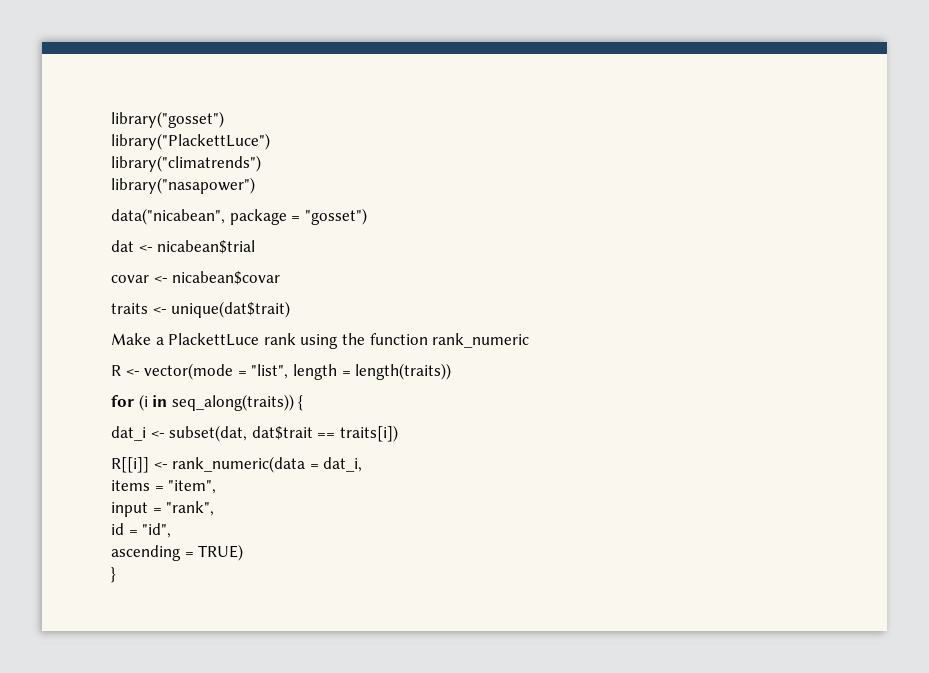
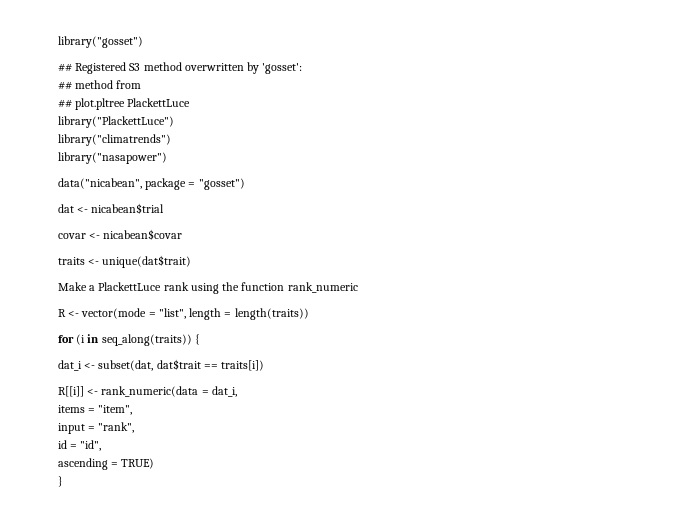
(224, 119) none -> [58,62,303,74] [58,80,142,90] [58,98,191,110] // ## Registered S3 method overwritten by 'gosset': // ## method from // ## plot.pltree PlackettLuce

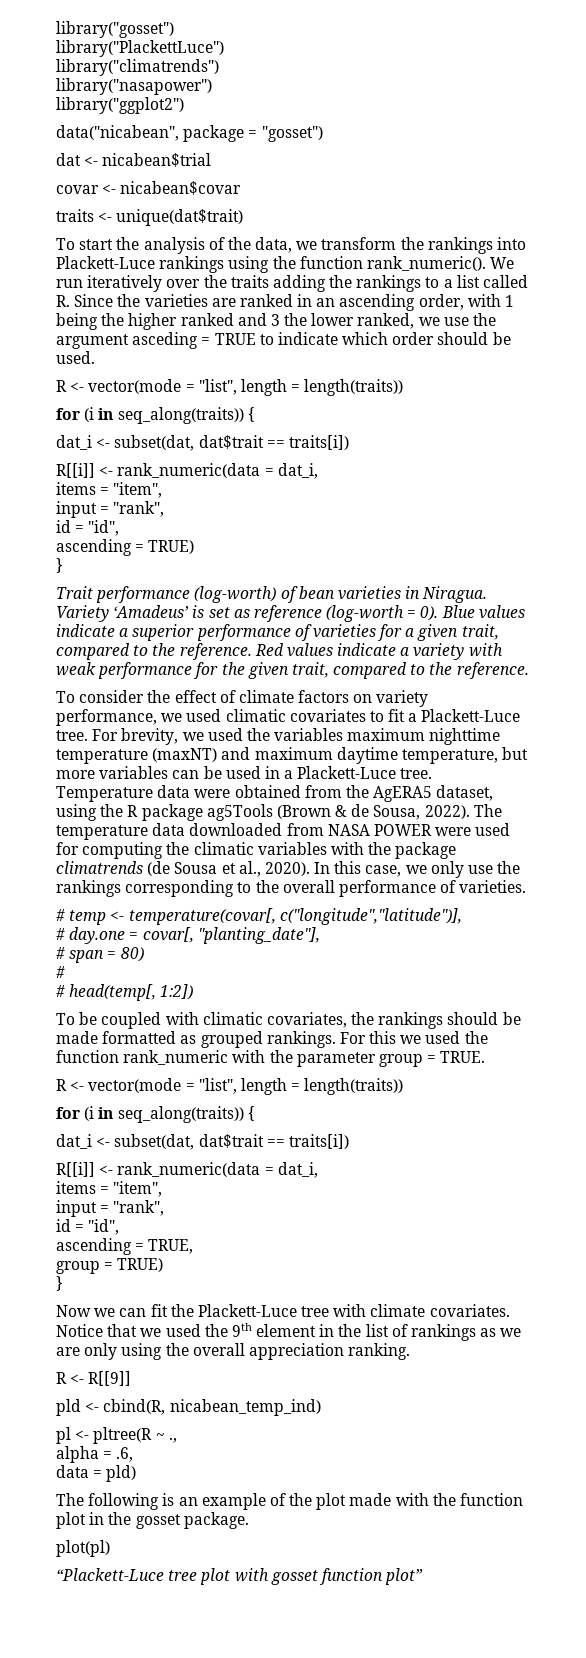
[58,62,303,74] [58,80,142,90] [58,98,191,110] // ## Registered S3 method overwritten by 'gosset': // ## method from // ## plot.pltree PlackettLuce -> (174, 29) none
(167, 158) none -> [56,97,184,114] // library("ggplot2")
[58,282,358,294] Make a PlackettLuce rank using the function rank_numeric -> [56,237,527,254] [56,256,515,273] [56,275,529,292] [56,294,515,311] [56,313,497,330] [56,332,511,349] [56,351,95,364] To start the analysis of the data, we transform the rankings into Plackett-Luce rankings using the function rank_numeric(). We run iteratively over the traits adding the rankings to a list called R. Since the varieties are ranked in an ascending order, with 1 being the higher ranked and 3 the lower ranked, we use the argument asceding = TRUE to indicate which order should be used.
(63, 481) none -> [56,586,488,603] [56,605,525,622] [56,624,499,641] [56,643,503,660] [56,662,529,679] [56,690,429,707] [56,709,521,726] [56,728,501,745] [56,747,529,764] [56,766,433,779] [56,785,494,802] [56,804,502,821] [56,823,511,840] [56,842,457,859] [56,861,521,878] [56,880,527,897] [56,908,462,925] [56,927,320,944] [56,947,144,963] [56,966,65,978] [56,984,194,1001] [56,1012,521,1029] [56,1031,488,1048] [56,1050,486,1067] [56,1078,404,1095] [56,1106,255,1123] [56,1134,349,1150] [56,1162,318,1178] [56,1181,163,1197] [56,1200,165,1217] [56,1219,120,1235] [56,1238,194,1255] [56,1258,164,1274] [56,1276,63,1291] [56,1304,510,1317] [56,1323,522,1341] [56,1343,411,1360] [56,1371,132,1386] [56,1399,321,1416] [56,1427,177,1444] [56,1446,134,1463] [56,1465,137,1482] [56,1493,524,1510] [56,1512,249,1529] [56,1540,110,1557] [56,1568,424,1585] // Trait performance (log-worth) of bean varieties in Niragua. Variety ‘Amadeus’ is set as reference (log-worth = 0). Blue values indicate a superior performance of varieties for a given trait, compared to the reference. Red values indicate a variety with weak performance for the given trait, compared to the reference. // To consider the effect of climate factors on variety performance, we used climatic covariates to fit a Plackett-Luce tree. For brevity, we used the variables maximum nighttime temperature (maxNT) and maximum daytime temperature, but more variables can be used in a Plackett-Luce tree. Temperature data were obtained from the AgERA5 dataset, using the R package ag5Tools (Brown & de Sousa, 2022). The temperature data downloaded from NASA POWER were used for computing the climatic variables with the package climatrends (de Sousa et al., 2020). In this case, we only use the rankings corresponding to the overall performance of varieties. // # temp <- temperature(covar[, c("longitude","latitude")], // # day.one = covar[, "planting_date"], // # span = 80) // # // # head(temp[, 1:2]) // To be coupled with climatic covariates, the rankings should be made formatted as grouped rankings. For this we used the function rank_numeric with the parameter group = TRUE. // R <- vector(mode = "list", length = length(traits)) // for (i in seq_along(traits)) { // dat_i <- subset(dat, dat$trait == traits[i]) // R[[i]] <- rank_numeric(data = dat_i, // items = "item", // input = "rank", // id = "id", // ascending = TRUE, // group = TRUE) // } // Now we can fit the Plackett-Luce tree with climate covariates. Notice that we used the 9th element in the list of rankings as we are only using the overall appreciation ranking. // R <- R[[9]] // pld <- cbind(R, nicabean_temp_ind) // pl <- pltree(R ~ ., // alpha = .6, // data = pld) // The following is an example of the plot made with the function plot in the gosset package. // plot(pl) // “Plackett-Luce tree plot with gosset function plot”

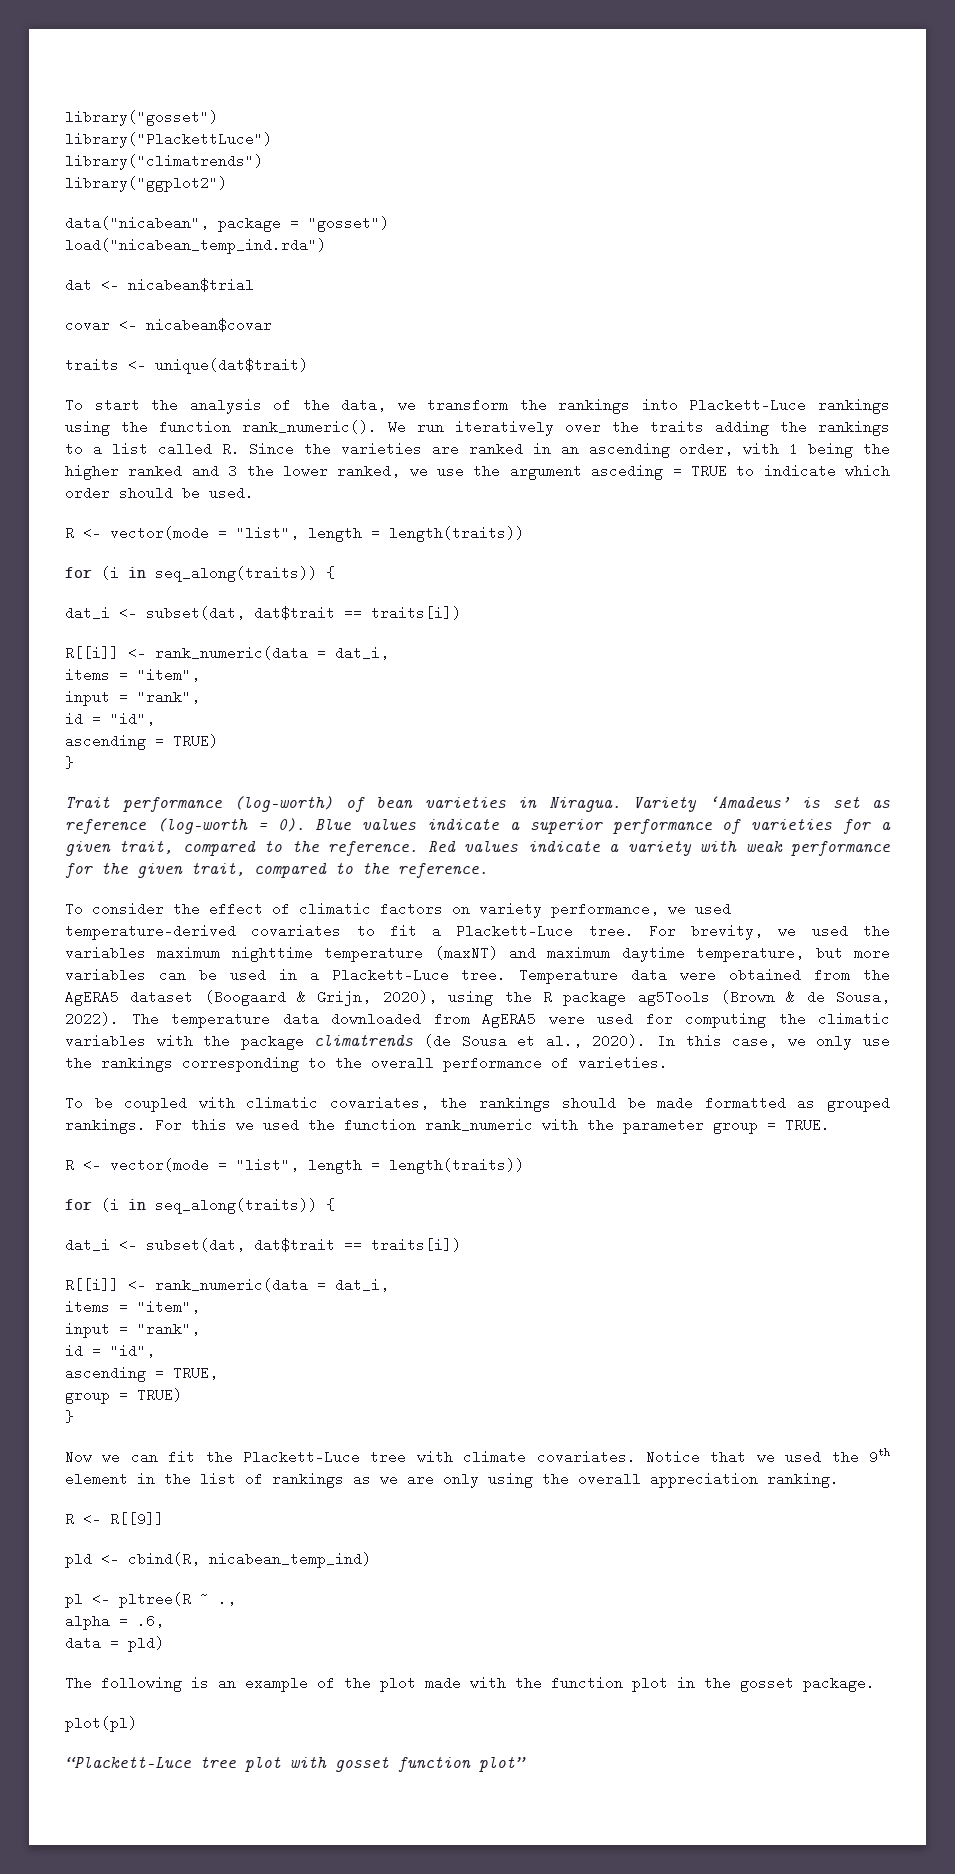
[56,78,212,95] // library("nasapower") -> (263, 162) none
(323, 134) none -> [65,238,326,254] // load("nicabean_temp_ind.rda")
[238,690,294,703] climate -> [299,902,371,916] climatic
[225,709,286,722] climatic -> [65,924,236,940] temperature-derived
[436,785,494,801] dataset, -> [130,990,437,1006] dataset (Boogaard & Grijn, 2020),
[327,824,432,836] NASA POWER -> [482,1012,536,1028] AgERA5
[56,908,462,925] [56,927,320,944] [56,947,144,963] [56,966,65,978] [56,984,194,1001] // # temp <- temperature(covar[, c("longitude","latitude")], // # day.one = covar[, "planting_date"], // # span = 80) // # // # head(temp[, 1:2]) -> (668, 1063) none

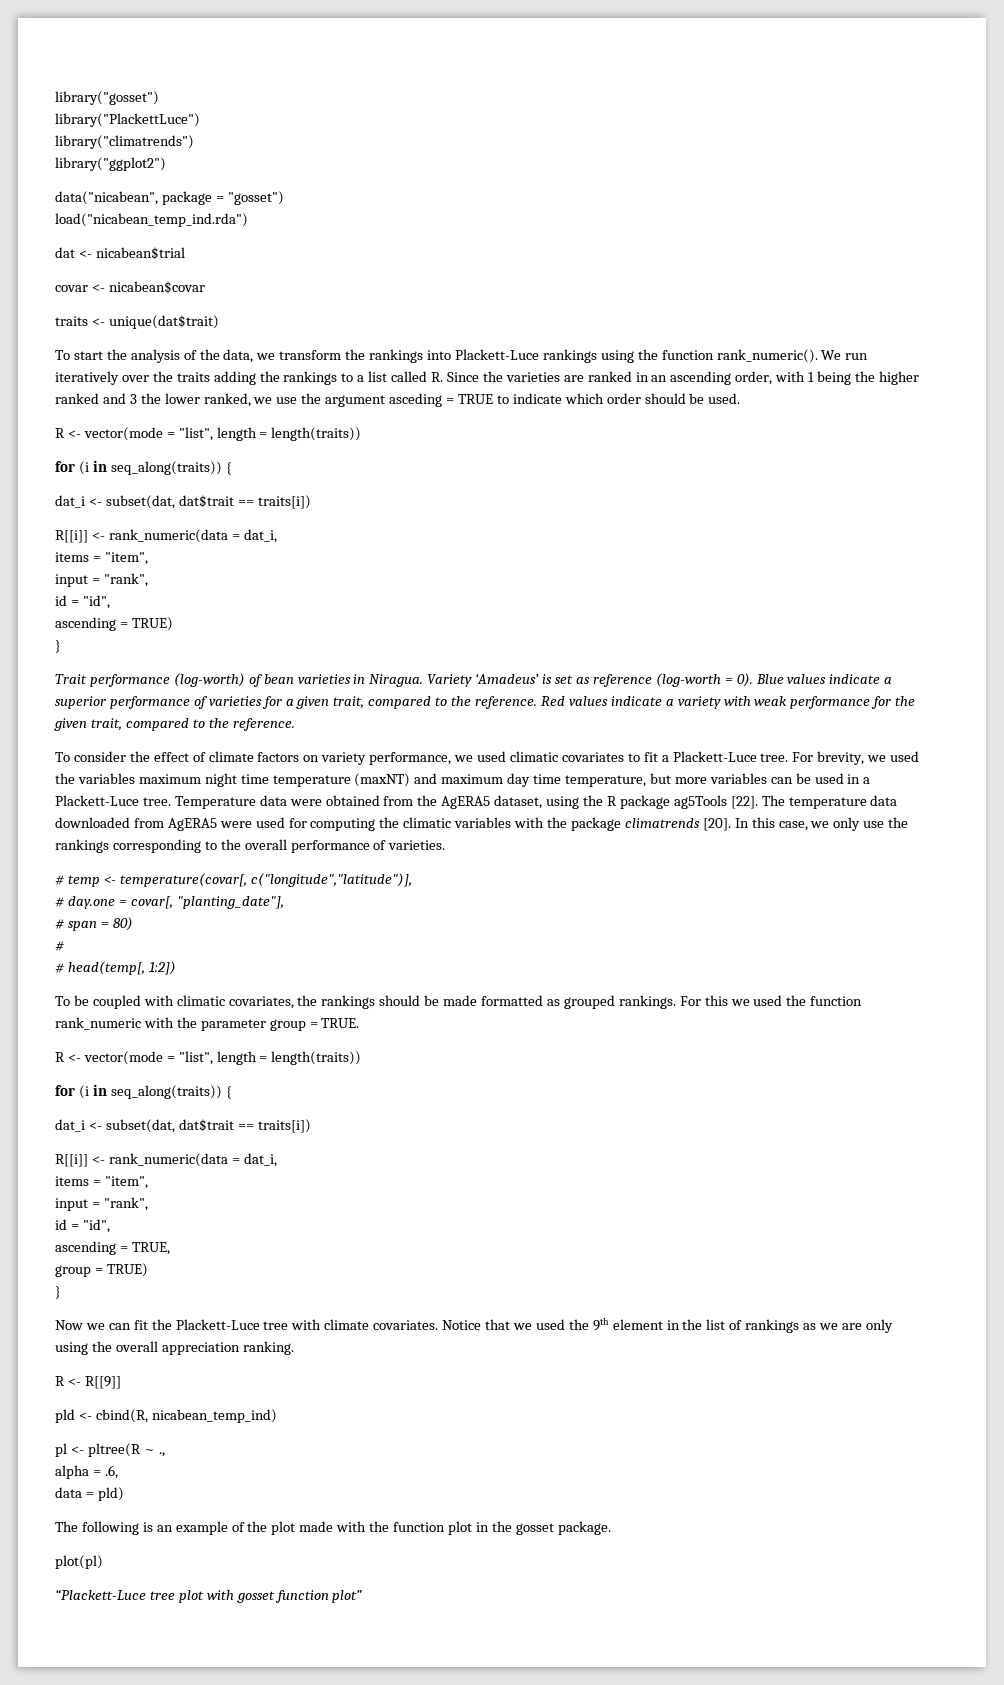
[299,902,371,916] climatic -> [208,751,254,762] climate
[65,924,236,940] temperature-derived -> [509,751,558,762] climatic
[231,946,313,962] nighttime -> [204,773,269,787] night time
[621,946,685,962] daytime -> [507,773,562,787] day time
[130,990,437,1006] dataset (Boogaard & Grijn, 2020), -> [494,795,543,809] dataset,
[720,990,890,1004] [65,1012,119,1026] (Brown & de Sousa, 2022). -> [730,796,758,809] [22].
[424,1034,647,1048] (de Sousa et al., 2020). -> [702,818,731,831] [20].
(668, 1063) none -> [55,873,412,887] [55,896,284,909] [55,917,133,931] [55,941,64,951] [55,961,176,975] // # temp <- temperature(covar[, c("longitude","latitude")], // # day.one = covar[, "planting_date"], // # span = 80) // # // # head(temp[, 1:2])

